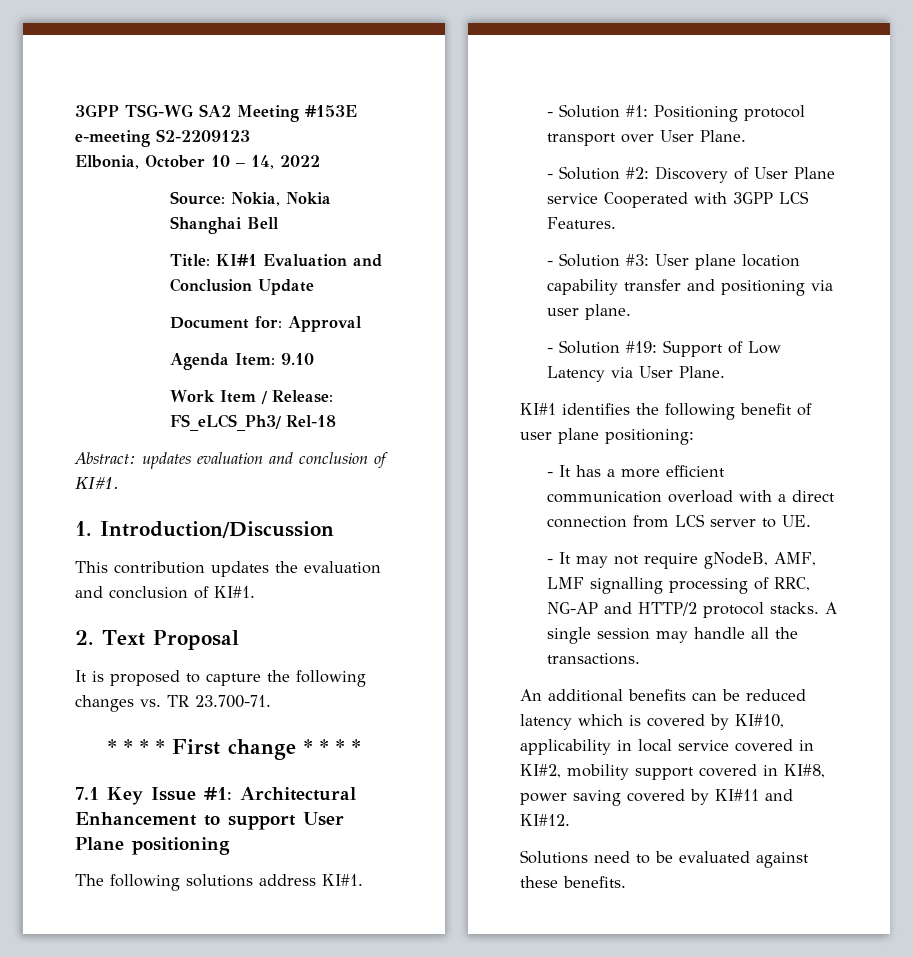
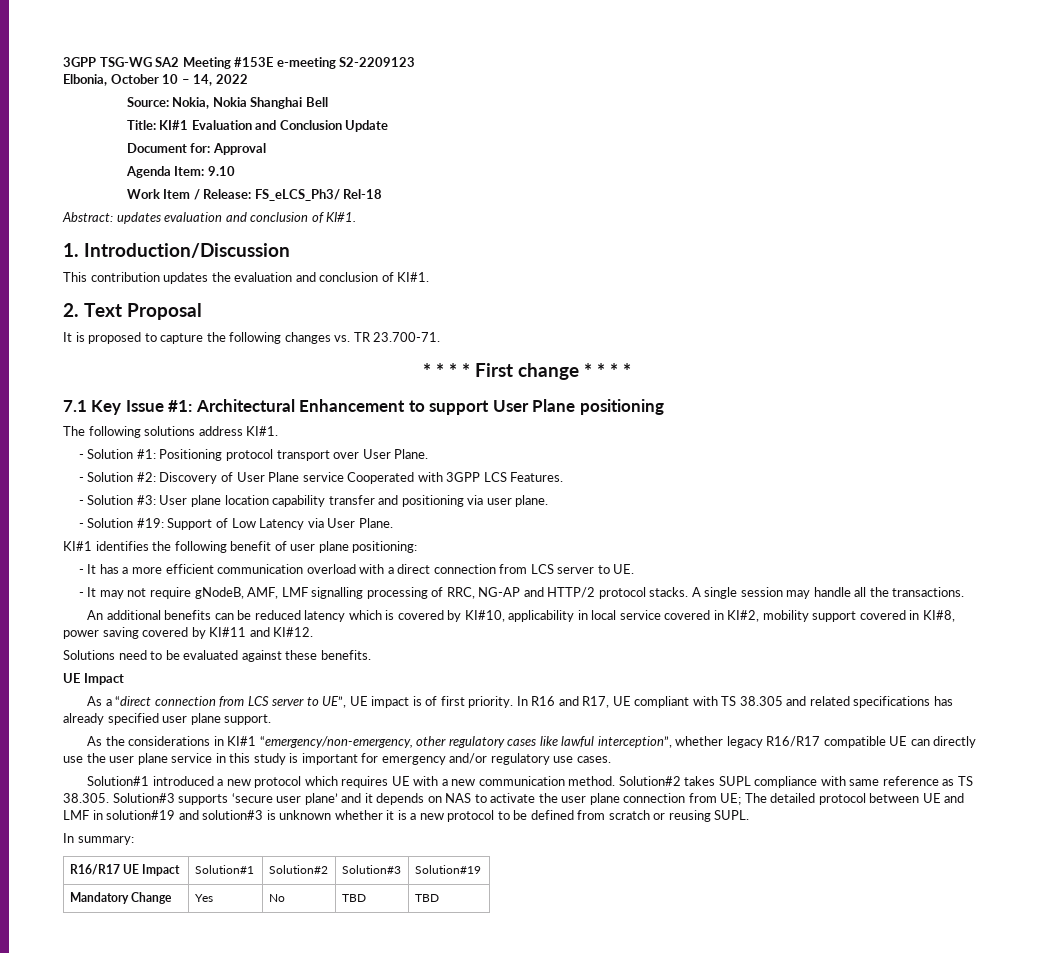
(626, 882) none -> [63,673,124,685] [87,696,953,708] [63,713,272,725] [87,736,977,748] [63,753,611,765] [87,776,973,788] [63,793,965,805] [63,810,750,822] [63,833,134,845] [69,864,180,876] [194,865,254,874] [268,865,328,874] [341,865,401,874] [414,865,481,874] [69,892,172,904] [194,894,213,902] [268,894,285,902] [341,894,366,902] [414,894,439,902] // UE Impact // As a “direct connection from LCS server to UE”, UE impact is of first priority. In R16 and R17, UE compliant with TS 38.305 and related specifications has already specified user plane support. // As the considerations in KI#1 “emergency/non-emergency, other regulatory cases like lawful interception”, whether legacy R16/R17 compatible UE can directly use the user plane service in this study is important for emergency and/or regulatory use cases. // Solution#1 introduced a new protocol which requires UE with a new communication method. Solution#2 takes SUPL compliance with same reference as TS 38.305. Solution#3 supports ‘secure user plane’ and it depends on NAS to activate the user plane connection from UE; The detailed protocol between UE and LMF in solution#19 and solution#3 is unknown whether it is a new protocol to be defined from scratch or reusing SUPL. // In summary: // R16/R17 UE Impact | Solution#1 | Solution#2 | Solution#3 | Solution#19 // Mandatory Change | Yes | No | TBD | TBD

